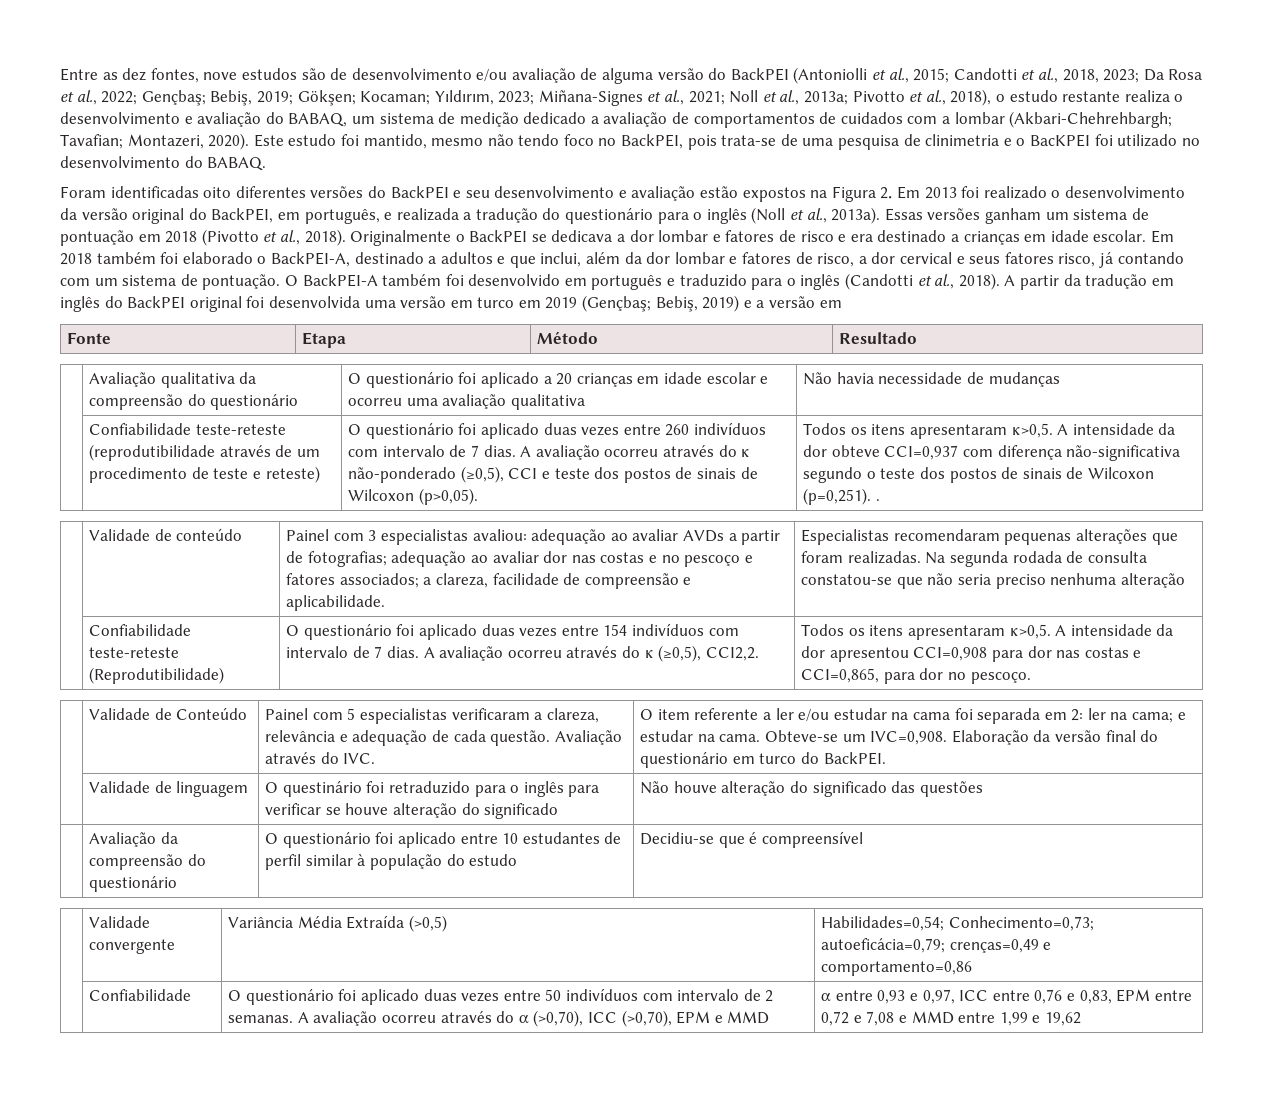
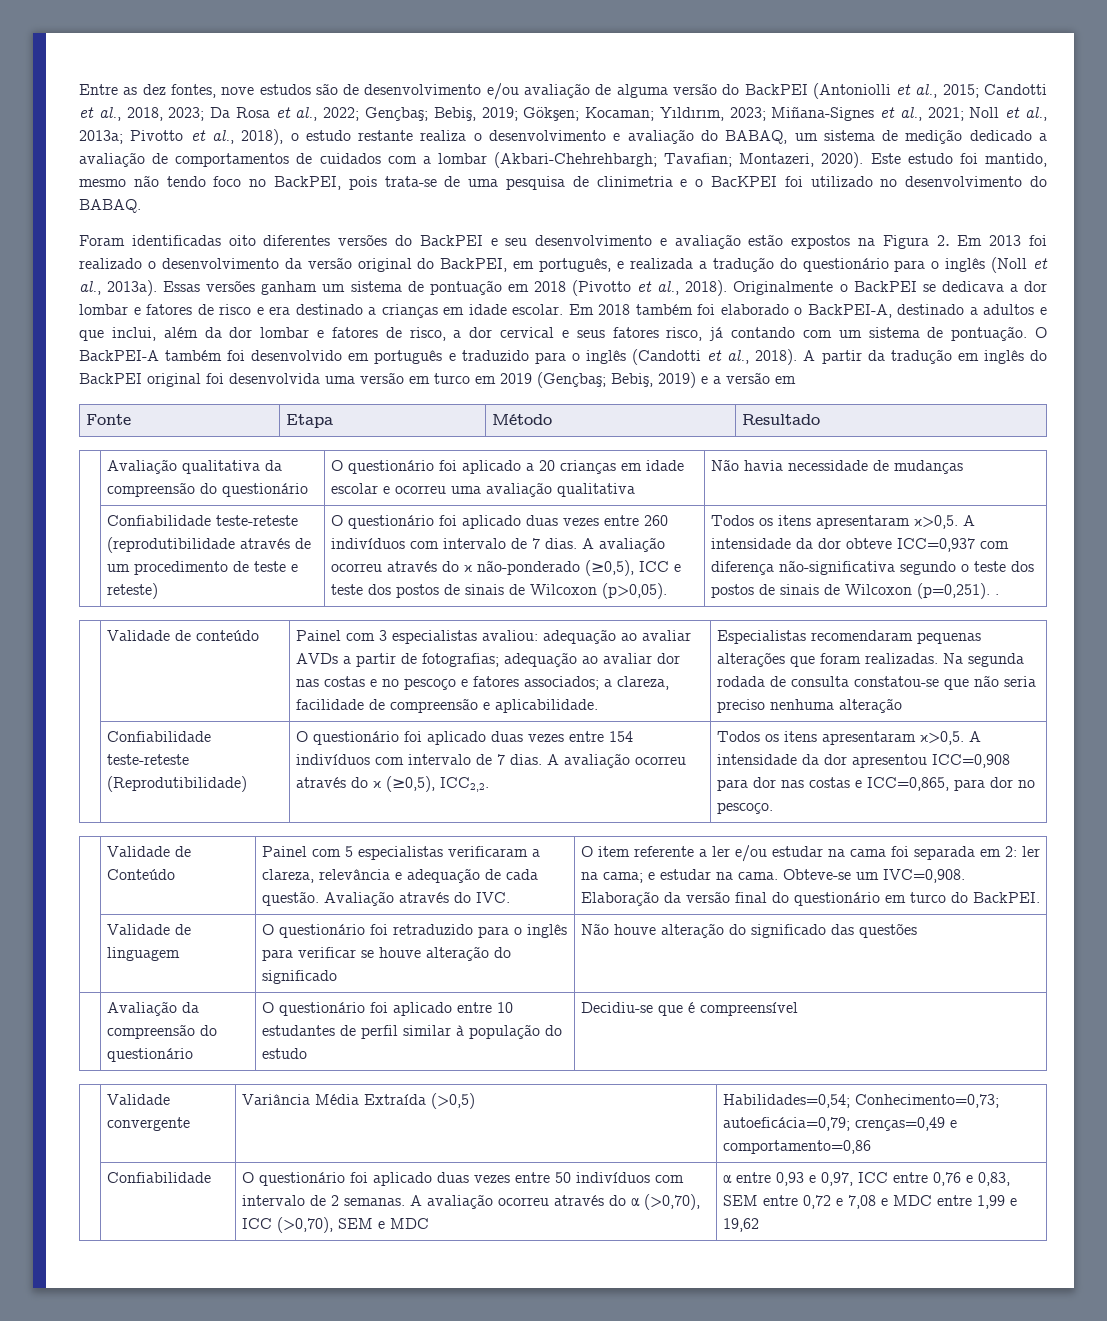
[508,468,538,479] CCI -> [638,561,669,572] ICC
[884,445,959,460] CCI=0,937 -> [896,538,975,552] ICC=0,937
[705,647,759,661] CCI2,2. -> [439,777,489,792] ICC2,2.
[913,647,988,661] CCI=0,908 -> [931,754,1010,768] ICC=0,908
[801,668,880,683] CCI=0,865, -> [866,777,949,791] ICC=0,865,
[282,781,362,797] questinário -> [278,924,365,938] questionário
[676,1011,770,1024] EPM e MMD -> [337,1218,429,1229] SEM e MDC
[1116,989,1151,1002] EPM -> [722,1195,758,1206] SEM
[911,1011,954,1024] MMD -> [892,1195,932,1206] MDC

